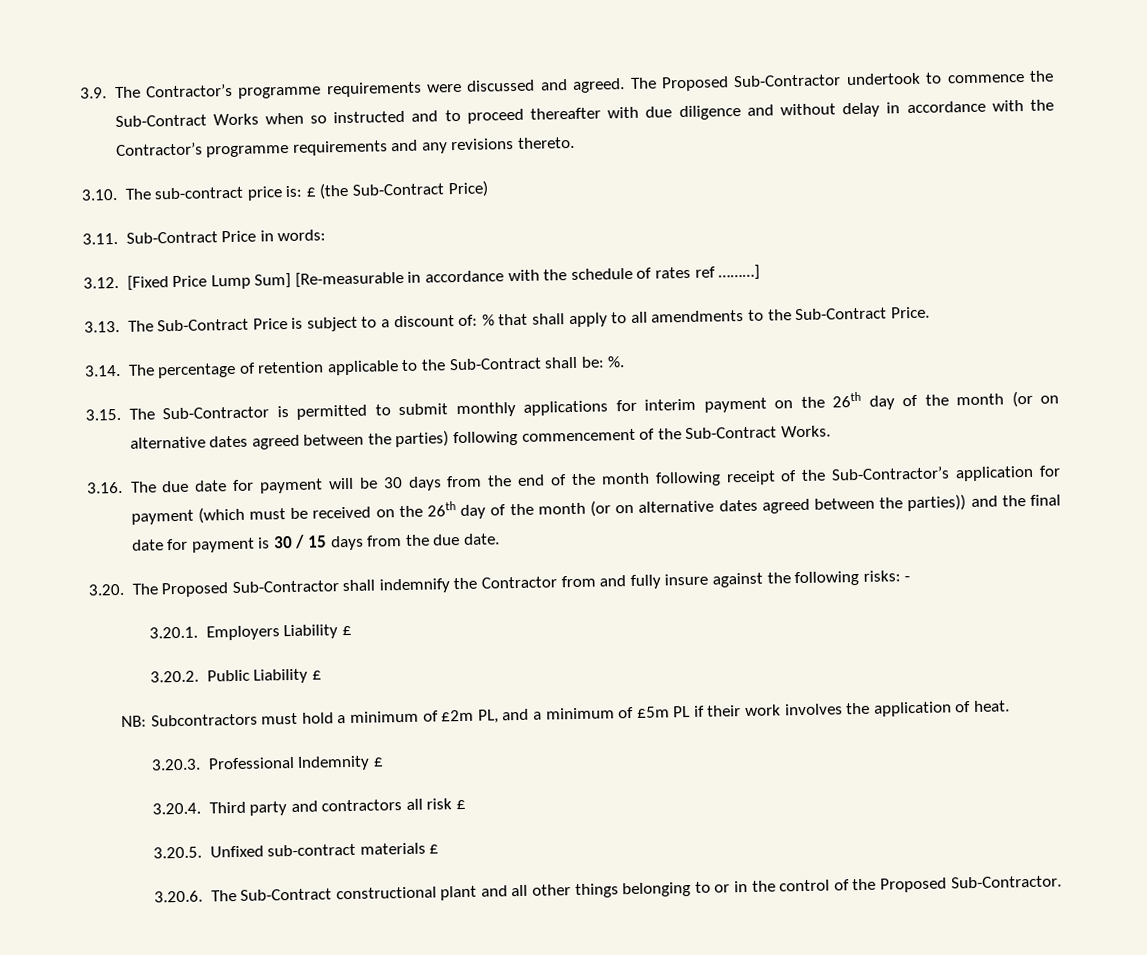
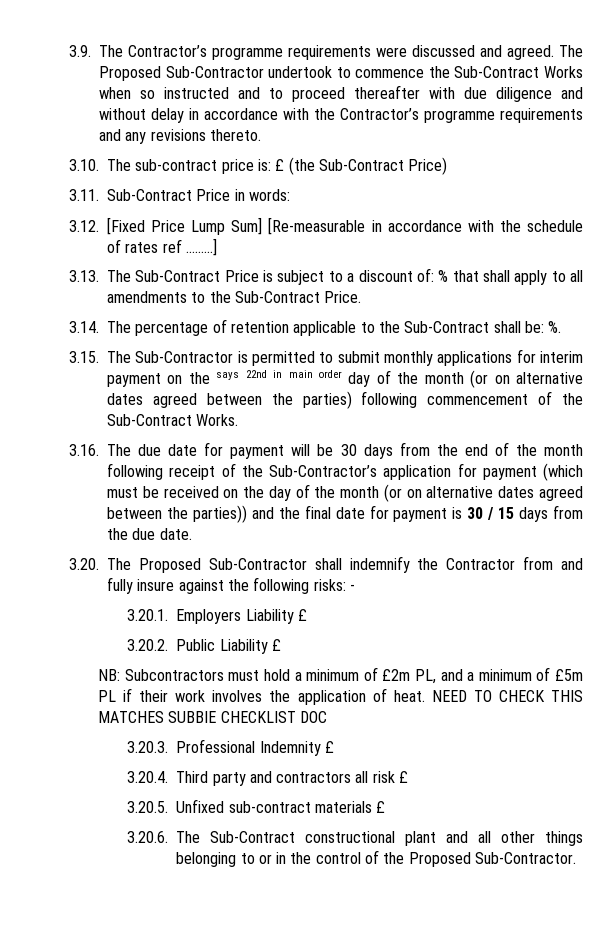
[832,391,861,408] 26th -> [216,370,342,380] says 22nd in main order
[426,501,456,517] 26th -> (265, 492) none
(1010, 706) none -> [431,690,583,702] [98,711,328,723] NEED TO CHECK THIS MATCHES SUBBIE CHECKLIST DOC

